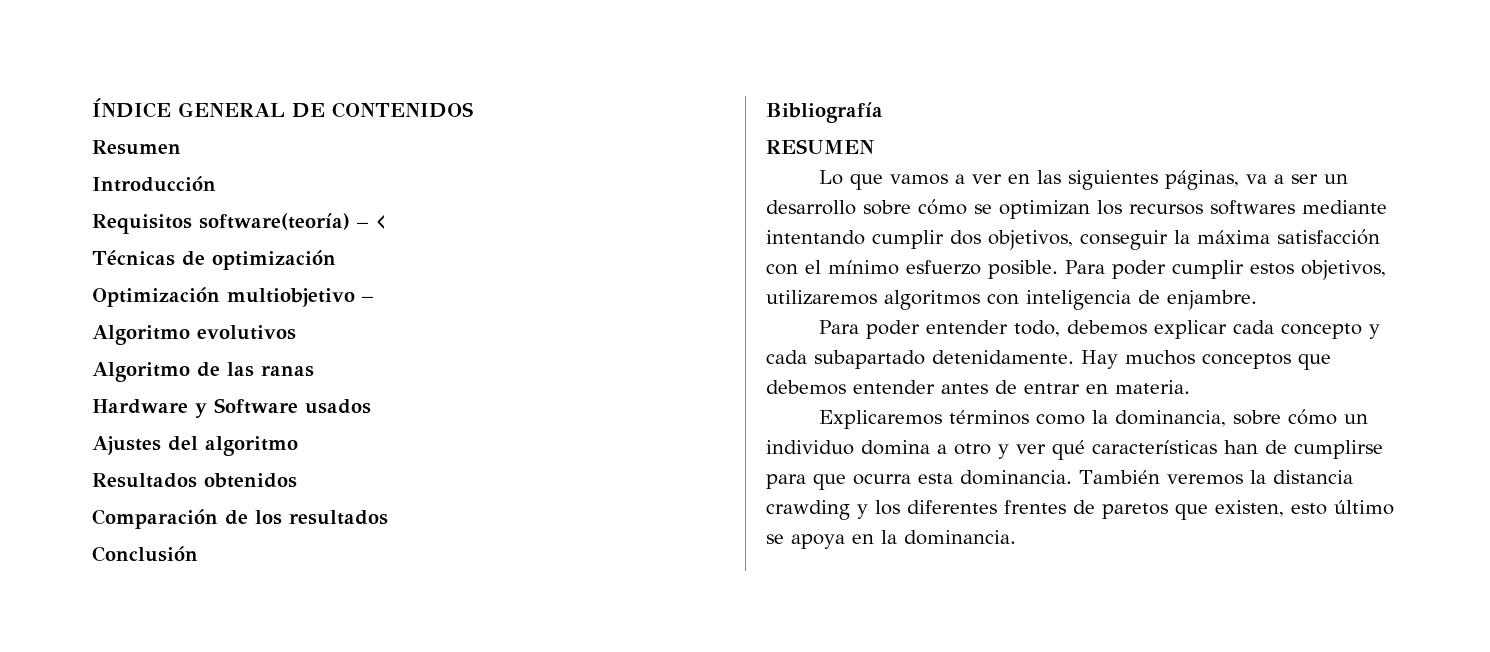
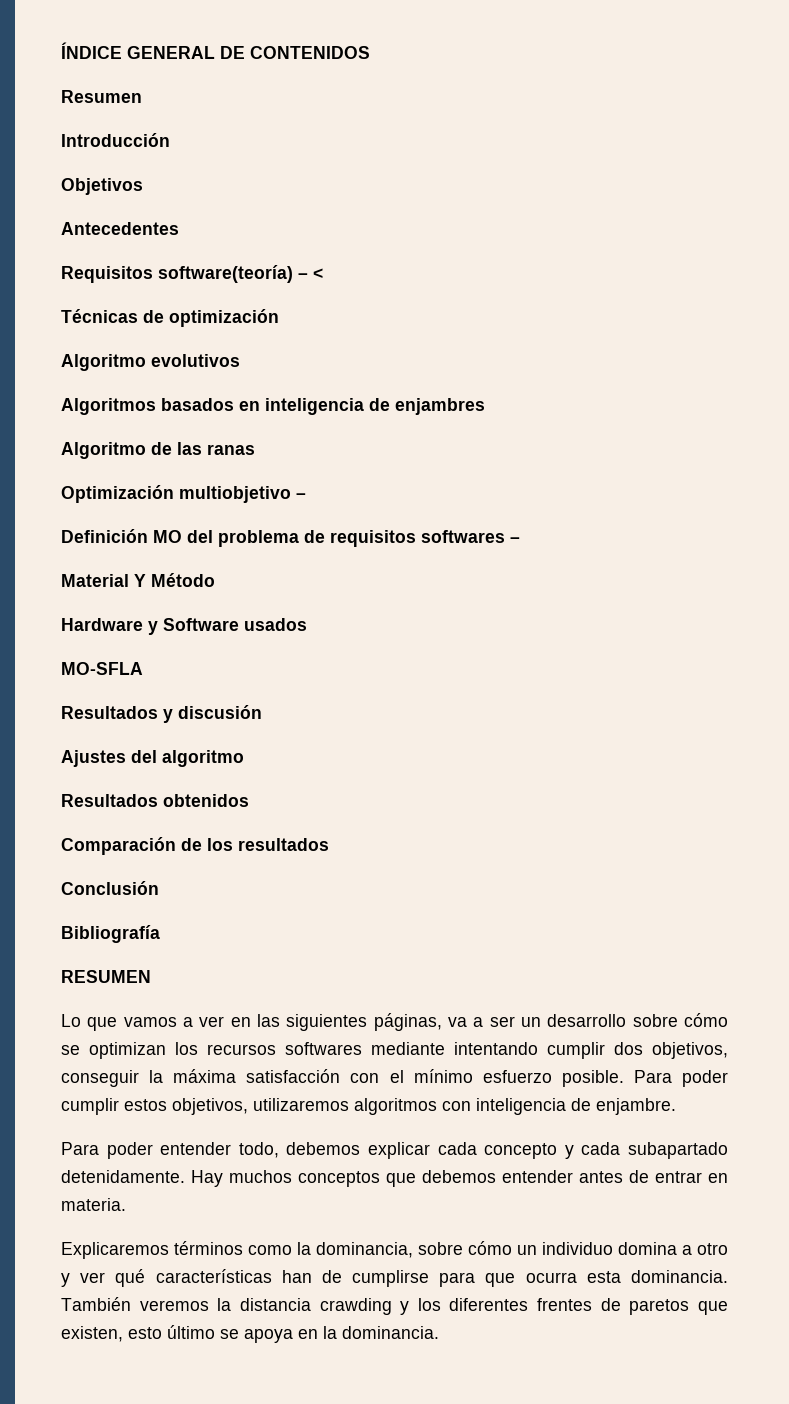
(216, 184) none -> [61,178,143,195] [61,222,179,235] // Objetivos // Antecedentes
[92,287,374,307] // Optimización multiobjetivo – -> (279, 318) none
[92,362,314,382] Algoritmo de las ranas -> [61,398,485,415] [61,442,255,459] [61,485,306,503] [61,529,520,547] [61,573,215,587] Algoritmos basados en inteligencia de enjambres // Algoritmo de las ranas // Optimización multiobjetivo – // Definición MO del problema de requisitos softwares – // Material Y Método
(371, 406) none -> [61,662,143,675] [61,705,262,723] // MO-SFLA // Resultados y discusión

